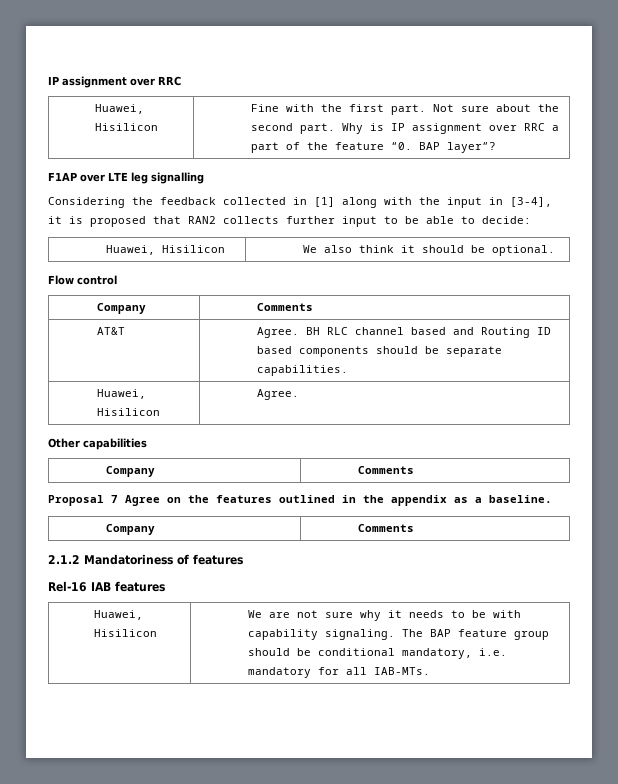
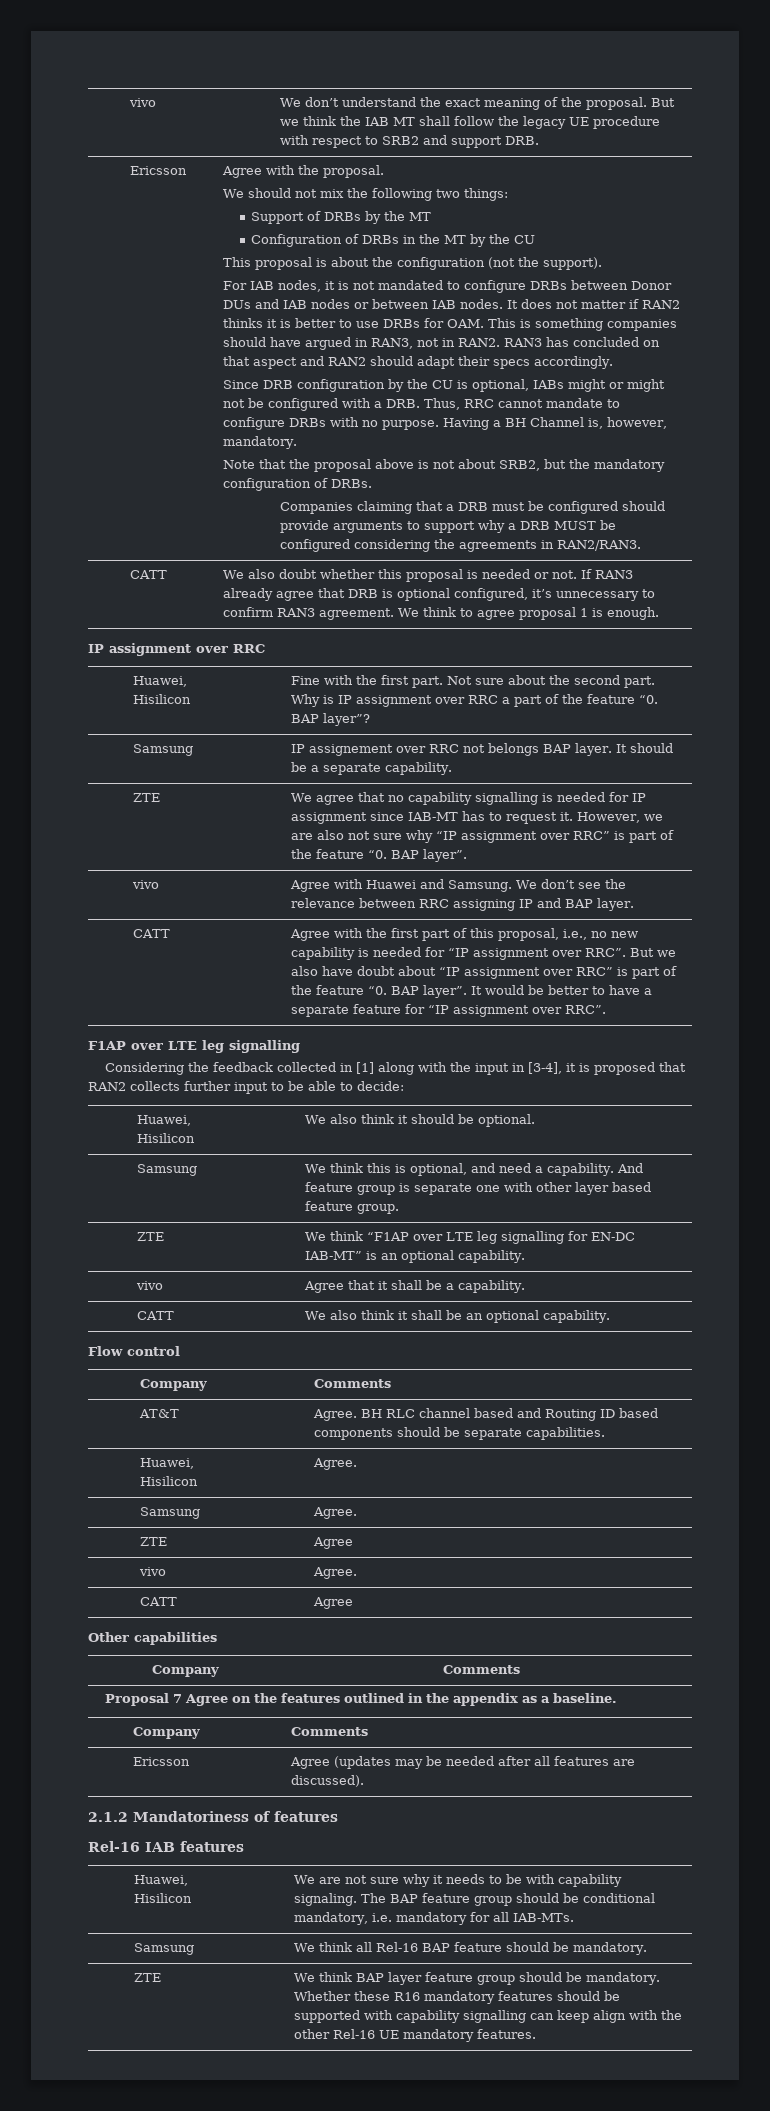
(48, 80) none -> [128,98,156,107] [279,97,675,110] [279,116,660,129] [279,135,539,148] [129,166,187,175] [222,165,385,178] [223,188,509,201] [251,211,432,224] [251,234,536,247] [223,257,603,270] [223,280,673,293] [223,299,681,309] [223,318,678,331] [223,337,661,350] [223,356,614,369] [223,379,666,392] [223,398,621,411] [223,417,668,430] [223,436,298,449] [223,459,666,472] [223,478,373,491] [279,501,665,514] [279,520,616,533] [279,539,641,552] [129,570,167,579] [223,569,634,582] [223,588,656,601] [223,607,660,620] vivo | We don’t understand the exact meaning of the proposal. But we think the IAB MT shall follow the legacy UE procedure with respect to SRB2 and support DRB. // Ericsson | Agree with the proposal. // We should not mix the following two things: // Support of DRBs by the MT // Configuration of DRBs in the MT by the CU // This proposal is about the configuration (not the support). // For IAB nodes, it is not mandated to configure DRBs between Donor DUs and IAB nodes or between IAB nodes. It does not matter if RAN2 thinks it is better to use DRBs for OAM. This is something companies should have argued in RAN3, not in RAN2. RAN3 has concluded on that aspect and RAN2 should adapt their specs accordingly. // Since DRB configuration by the CU is optional, IABs might or might not be configured with a DRB. Thus, RRC cannot mandate to configure DRBs with no purpose. Having a BH Channel is, however, mandatory. // Note that the proposal above is not about SRB2, but the mandatory configuration of DRBs. // Companies claiming that a DRB must be configured should provide arguments to support why a DRB MUST be configured considering the agreements in RAN2/RAN3. // CATT | We also doubt whether this proposal is needed or not. If RAN3 already agree that DRB is optional configured, it’s unnecessary to confirm RAN3 agreement. We think to agree proposal 1 is enough. //
(496, 147) none -> [132,744,193,756] [290,743,673,756] [290,762,452,775] [132,793,160,802] [290,792,646,805] [290,811,663,824] [290,830,674,843] [290,849,467,862] [131,880,159,889] [289,879,626,892] [290,898,634,911] [132,929,170,938] [289,928,638,941] [290,947,676,960] [290,966,677,979] [290,985,652,998] [290,1004,606,1017] // Samsung | IP assignement over RRC not belongs BAP layer. It should be a separate capability. // ZTE | We agree that no capability signalling is needed for IP assignment since IAB-MT has to request it. However, we are also not sure why “IP assignment over RRC” is part of the feature “0. BAP layer”. // vivo | Agree with Huawei and Samsung. We don’t see the relevance between RRC assigning IP and BAP layer. // CATT | Agree with the first part of this proposal, i.e., no new capability is needed for “IP assignment over RRC”. But we also have doubt about “IP assignment over RRC” is part of the feature “0. BAP layer”. It would be better to have a separate feature for “IP assignment over RRC”.
(555, 250) none -> [137,1164,198,1176] [304,1163,643,1176] [304,1182,651,1195] [304,1201,399,1214] [137,1232,165,1241] [304,1231,635,1244] [304,1250,525,1263] [136,1281,164,1290] [303,1280,525,1293] [137,1311,175,1320] [304,1310,610,1323] // Samsung | We think this is optional, and need a capability. And feature group is separate one with other layer based feature group. // ZTE | We think “F1AP over LTE leg signalling for EN-DC IAB-MT” is an optional capability. // vivo | Agree that it shall be a capability. // CATT | We also think it shall be an optional capability.
(299, 394) none -> [139,1507,200,1519] [312,1507,357,1519] [139,1537,167,1546] [312,1537,353,1549] [138,1567,166,1576] [312,1567,357,1579] [139,1597,177,1606] [312,1597,353,1609] // Samsung | Agree. // ZTE | Agree // vivo | Agree. // CATT | Agree
(414, 528) none -> [132,1757,190,1766] [289,1756,635,1769] [290,1775,364,1787] // Ericsson | Agree (updates may be needed after all features are discussed).
(430, 671) none -> [133,1943,194,1955] [293,1942,647,1955] [133,1973,161,1982] [293,1972,660,1985] [293,1991,620,2004] [293,2010,682,2023] [293,2029,536,2042] // Samsung | We think all Rel-16 BAP feature should be mandatory. // ZTE | We think BAP layer feature group should be mandatory. Whether these R16 mandatory features should be supported with capability signalling can keep align with the other Rel-16 UE mandatory features.

